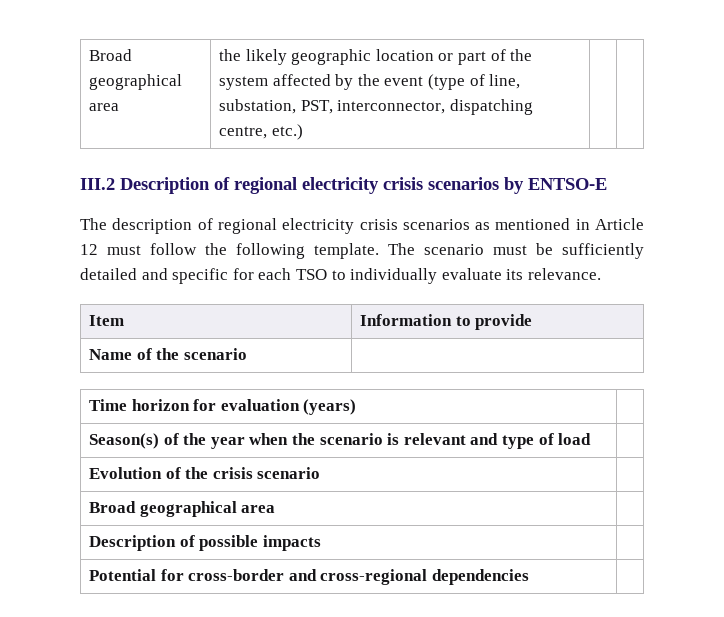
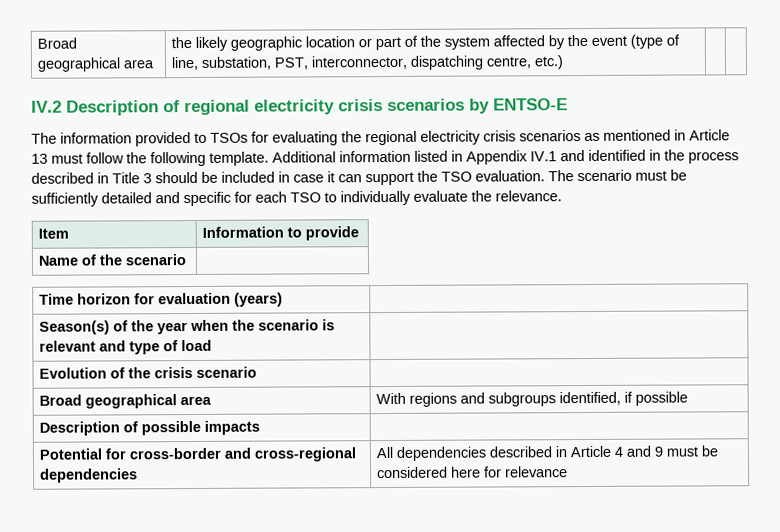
[80,178,115,190] III.2 -> [31,100,62,113] IV.2
[112,218,213,234] description of -> [60,131,362,147] information provided to TSOs for evaluating the
[80,244,98,255] 12 -> [31,153,48,164] 13
(379, 251) none -> [272,149,739,165] [31,170,545,186] Additional information listed in Appendix IV.1 and identified in the process described in Title 3 should be included in case it can support the TSO evaluation.
[506,269,524,280] its -> [471,190,492,202] the
(276, 509) none -> [375,391,688,407] With regions and subgroups identified, if possible
(530, 577) none -> [375,445,718,461] [376,466,568,479] All dependencies described in Article 4 and 9 must be considered here for relevance

